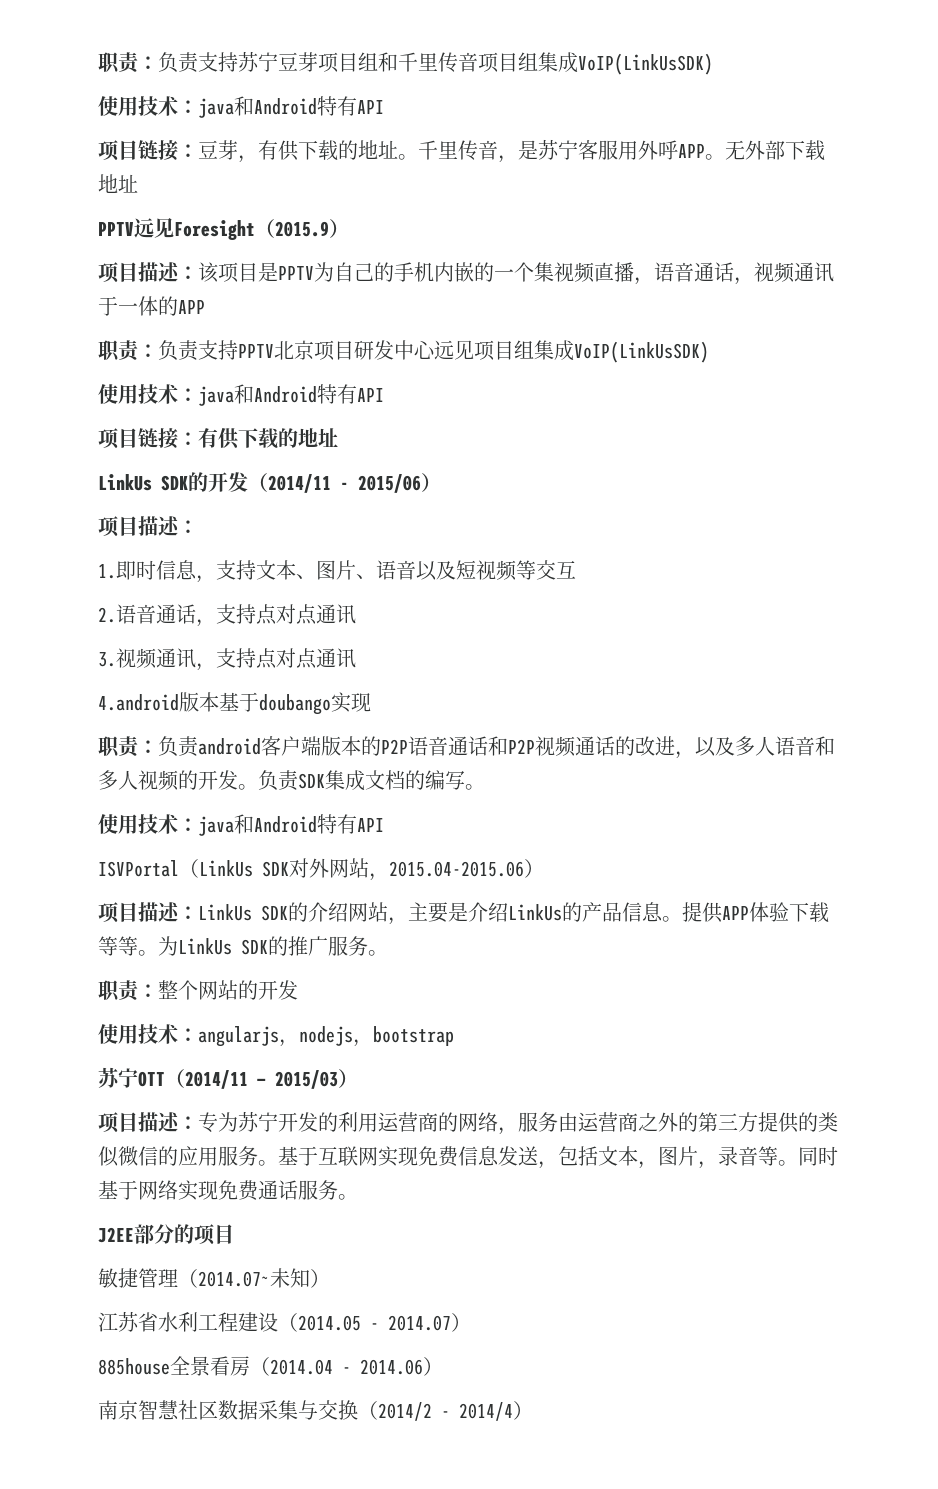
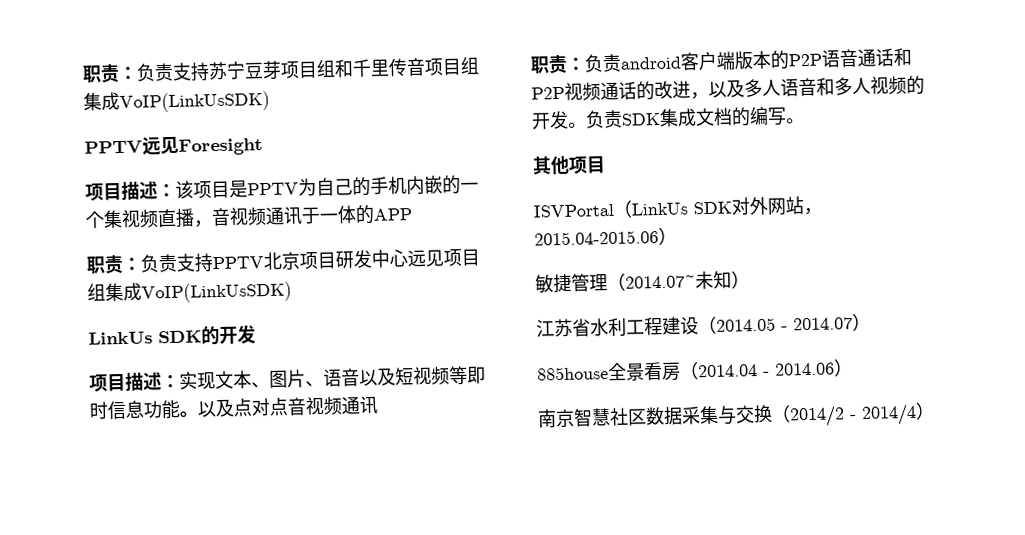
[98,96,384,118] [98,139,825,163] [98,174,138,193] // 使用技术：java和Android特有API // 项目链接：豆芽，有供下载的地址。千里传音，是苏宁客服用外呼APP。无外部下载地址 -> (270, 101) none
[255,219,349,238] （2015.9） -> (263, 147) none
[654,262,754,285] 语音通话， -> [211,207,231,227] 音
[98,384,384,406] [98,427,338,450] // 使用技术：java和Android特有API // 项目链接：有供下载的地址 -> (292, 292) none
[248,473,441,493] [98,516,198,537] [98,560,256,583] （2014/11 - 2015/06） // 项目描述： // 1.即时信息，支持 -> [89,371,216,392] // 项目描述：实现
[536,560,576,580] [98,604,356,627] [98,648,356,671] [98,692,371,715] 交互 // 2.语音通话，支持点对点通讯 // 3.视频通讯，支持点对点通讯 // 4.android版本基于doubango实现 -> [467,366,486,384] [89,395,378,420] 即时信息功能。以及点对点音视频通讯
[98,814,384,836] 使用技术：java和Android特有API -> [532,155,606,176] 其他项目
[98,902,829,925] [98,936,388,956] [98,980,298,1002] [98,1024,454,1047] [98,1067,358,1089] [98,1111,838,1135] [98,1146,838,1169] [98,1180,358,1201] [98,1224,234,1245] // 项目描述：LinkUs SDK的介绍网站，主要是介绍LinkUs的产品信息。提供APP体验下载等等。为LinkUs SDK的推广服务。 // 职责：整个网站的开发 // 使用技术：angularjs，nodejs，bootstrap // 苏宁OTT（2014/11 — 2015/03） // 项目描述：专为苏宁开发的利用运营商的网络，服务由运营商之外的第三方提供的类似微信的应用服务。基于互联网实现免费信息发送，包括文本，图片，录音等。同时基于网络实现免费通话服务。 // J2EE部分的项目 -> (677, 236) none

